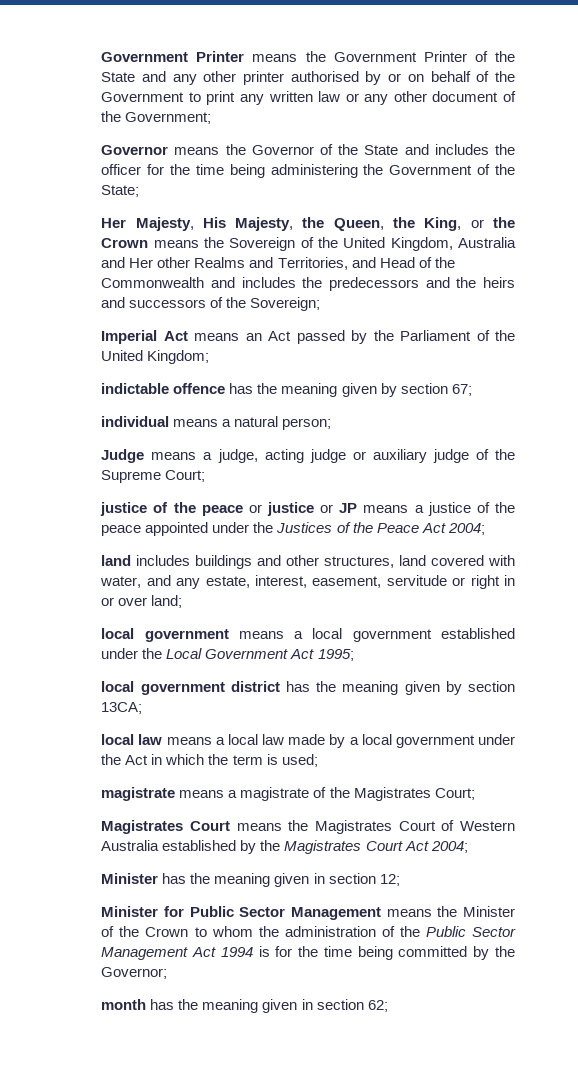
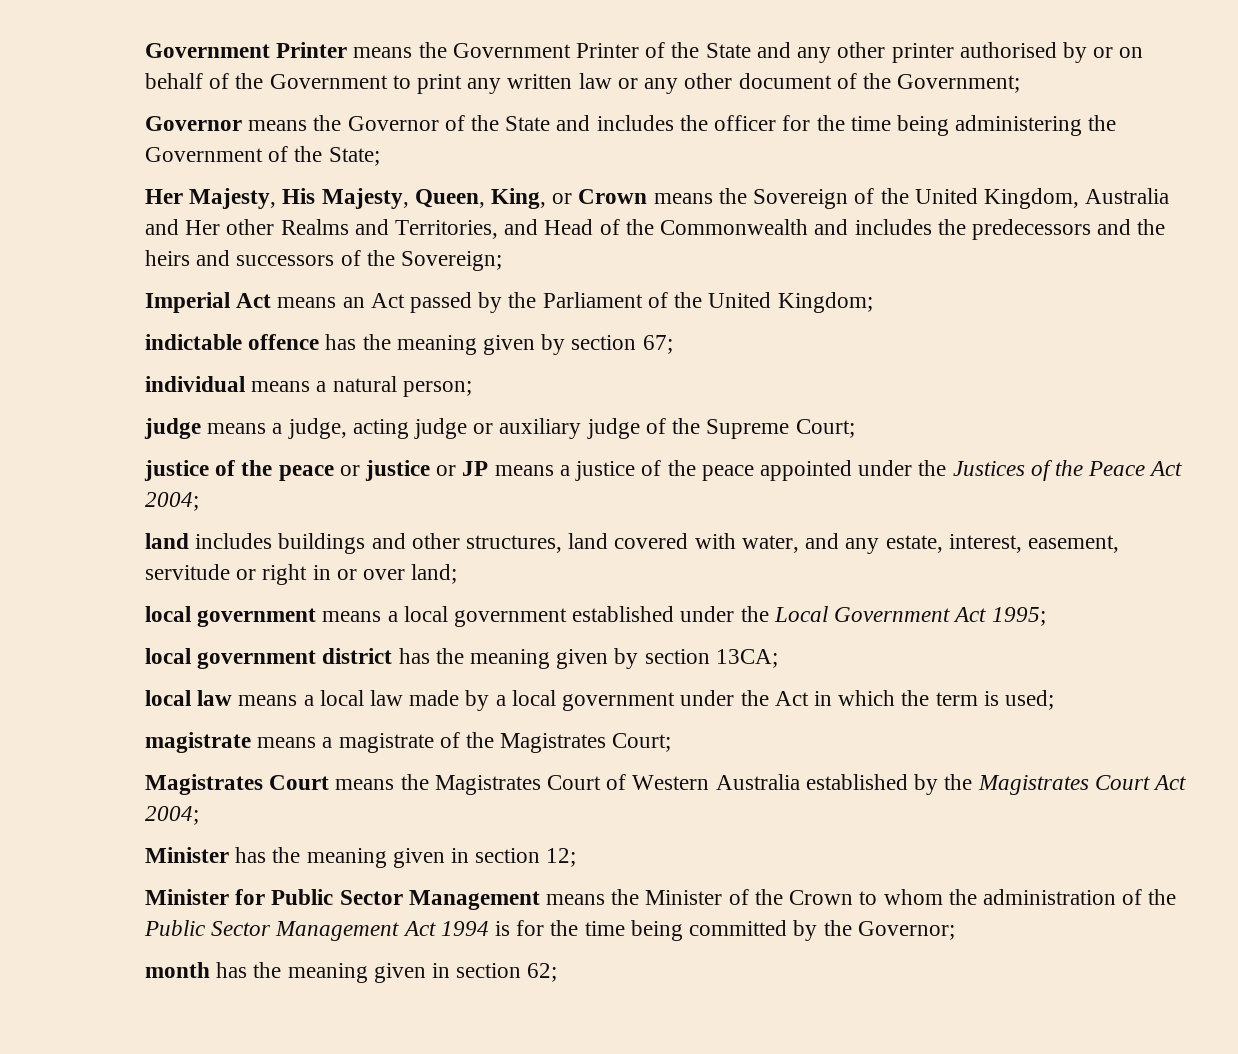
[302,217,416,231] the Queen, the -> [414,189,485,208] Queen,
[493,217,515,228] the -> (573, 198) none
[101,449,145,463] Judge -> [144,418,202,439] judge

